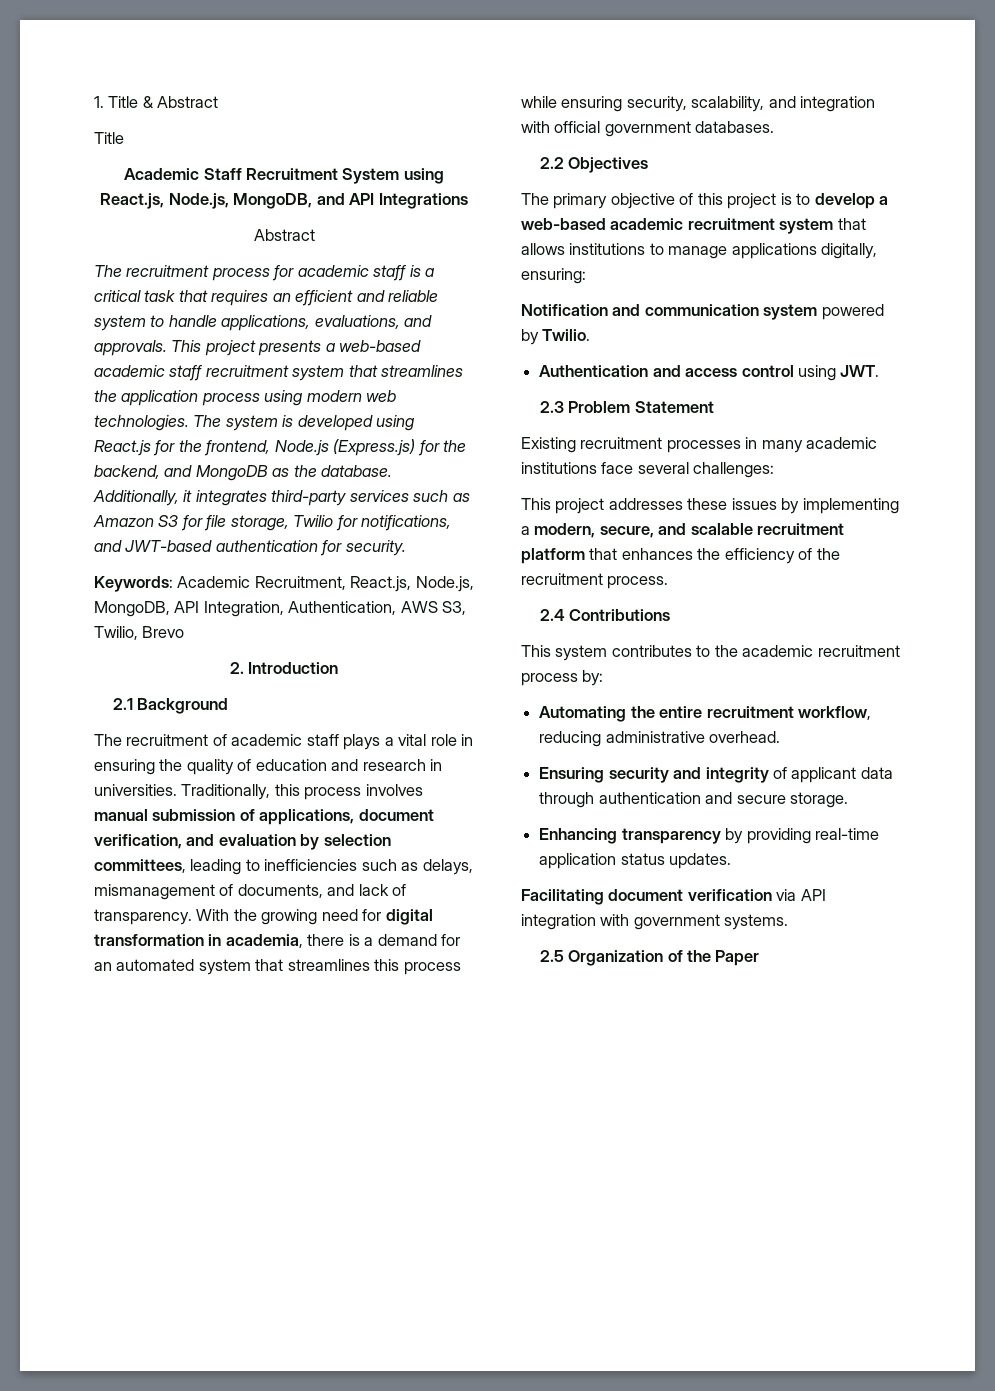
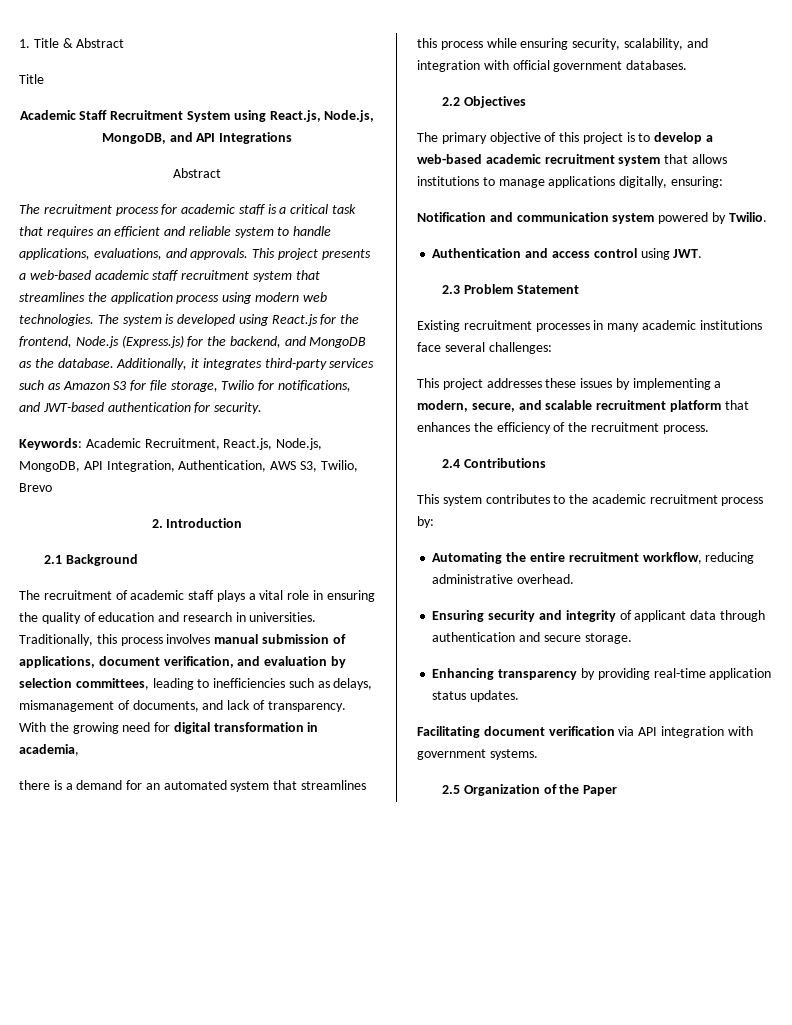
(303, 941) none -> (79, 750) //

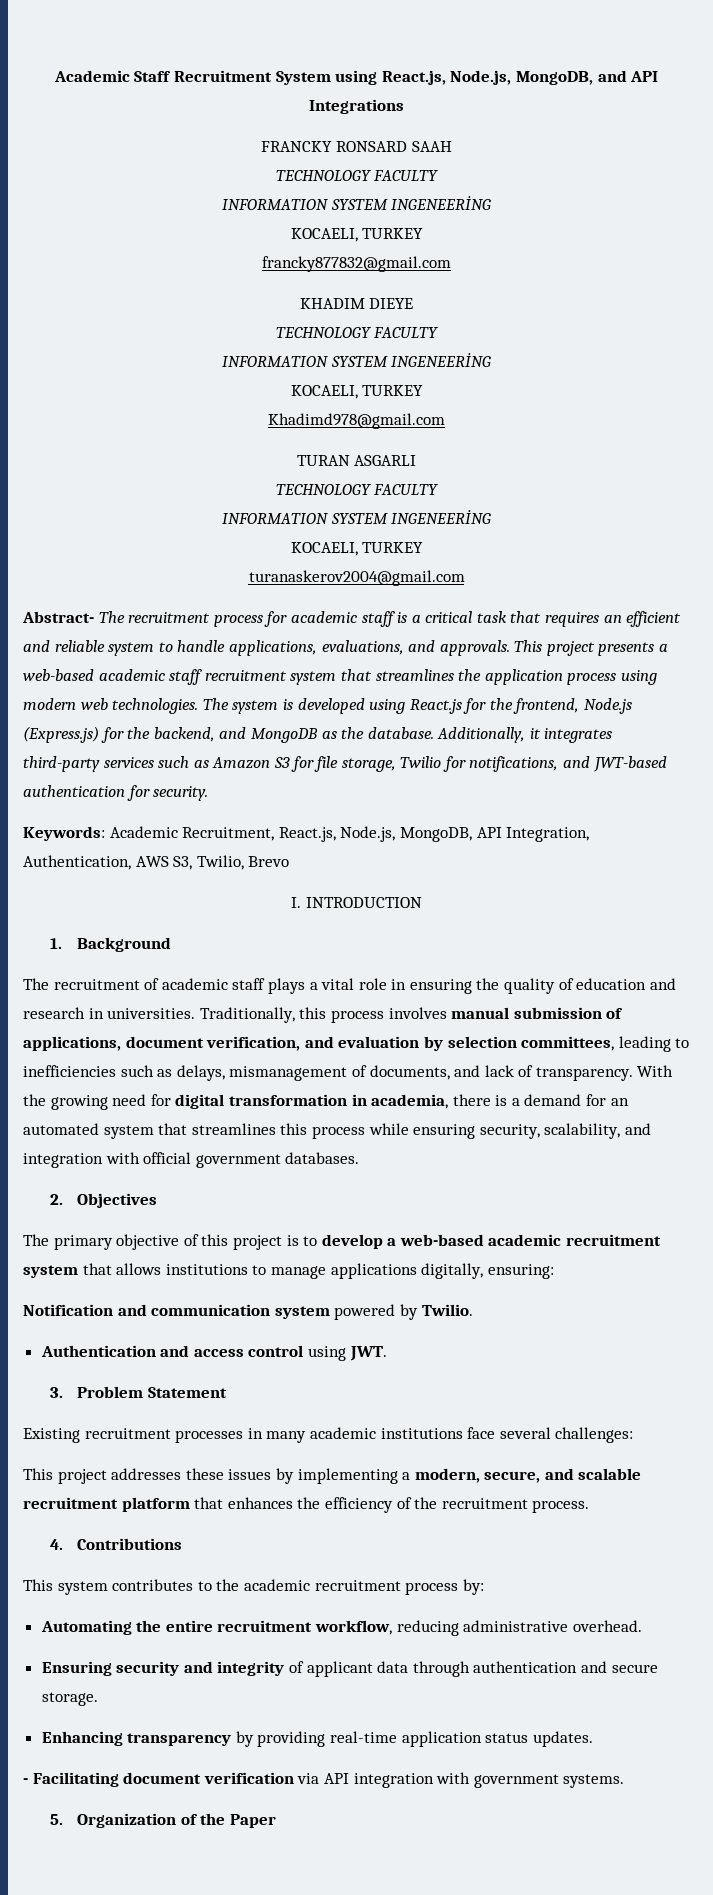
[19,38,125,48] [19,74,44,84] 1. Title & Abstract // Title // -> (53, 76) none
[173,168,221,178] Abstract // -> [261,141,452,152] [275,170,440,181] [221,196,492,210] [290,228,424,242] [262,256,451,272] [299,298,414,309] [275,327,440,338] [221,353,492,367] [290,385,424,399] [268,413,445,429] [296,455,417,466] [275,484,440,495] [221,510,492,524] [290,542,424,556] [248,570,465,586] [22,611,94,623] FRANCKY RONSARD SAAH // TECHNOLOGY FACULTY // INFORMATION SYSTEM INGENEERİNG // KOCAELI, TURKEY // francky877832@gmail.com // KHADIM DIEYE // TECHNOLOGY FACULTY // INFORMATION SYSTEM INGENEERİNG // KOCAELI, TURKEY // Khadimd978@gmail.com // TURAN ASGARLI // TECHNOLOGY FACULTY // INFORMATION SYSTEM INGENEERİNG // KOCAELI, TURKEY // turanaskerov2004@gmail.com // Abstract-
[151,518,243,528] [43,555,62,564] 2. Introduction // 2.1 -> [291,897,422,908] [50,938,63,949] I. INTRODUCTION // 1.
(79, 750) // -> (449, 1101) none
[441,97,460,106] 2.2 -> [50,1194,64,1205] 2.
[441,285,460,294] 2.3 -> [50,1387,64,1398] 3.
[441,459,460,468] 2.4 -> [50,1539,64,1550] 4.
(520, 696) none -> [23,1778,28,1784] -
[441,785,460,794] 2.5 -> [50,1814,64,1825] 5.

